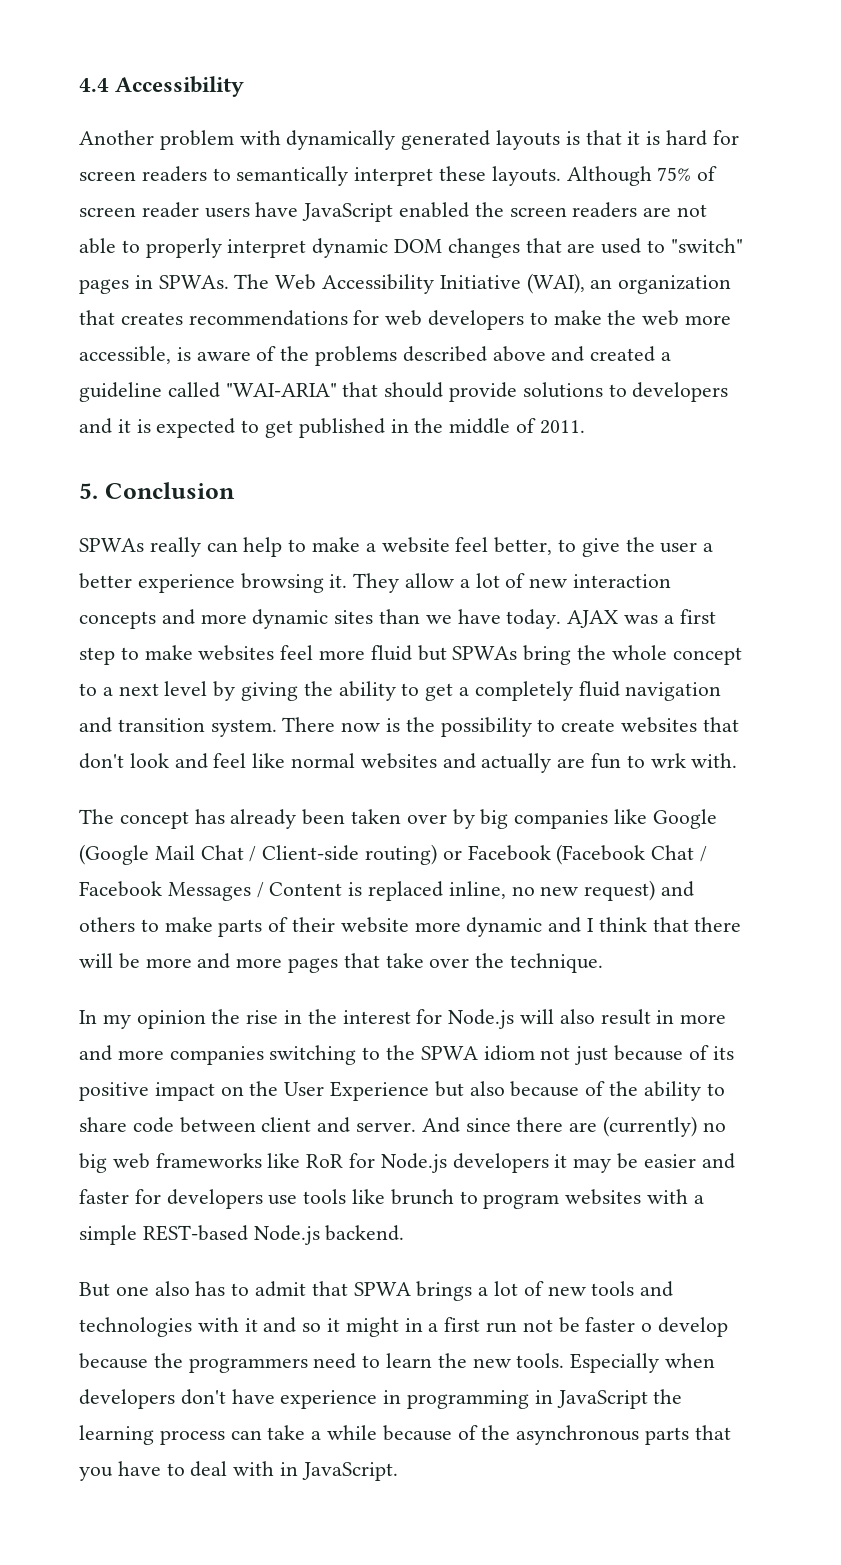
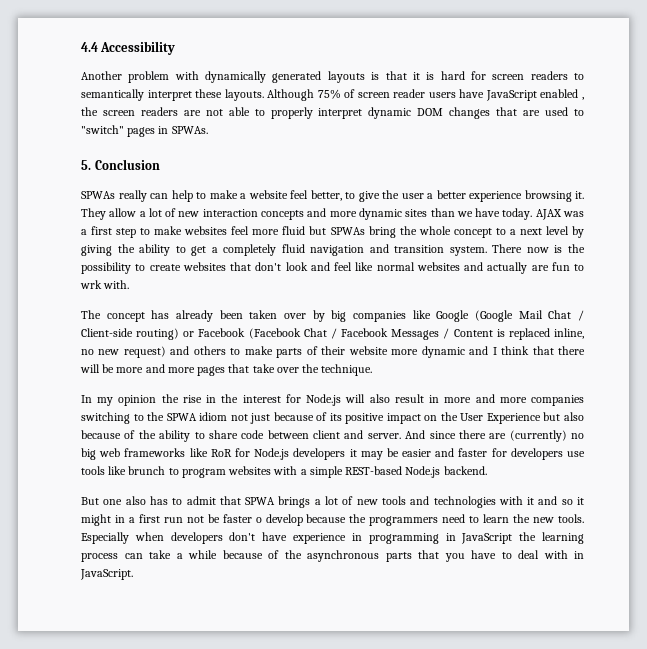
(470, 210) none -> [582,97,585,100] ,
[234,273,732,294] [79,310,732,330] [79,346,672,366] [79,382,729,402] [79,418,585,438] The Web Accessibility Initiative (WAI), an organization that creates recommendations for web developers to make the web more accessible, is aware of the problems described above and created a guideline called "WAI-ARIA" that should provide solutions to developers and it is expected to get published in the middle of 2011. -> (208, 130) none

